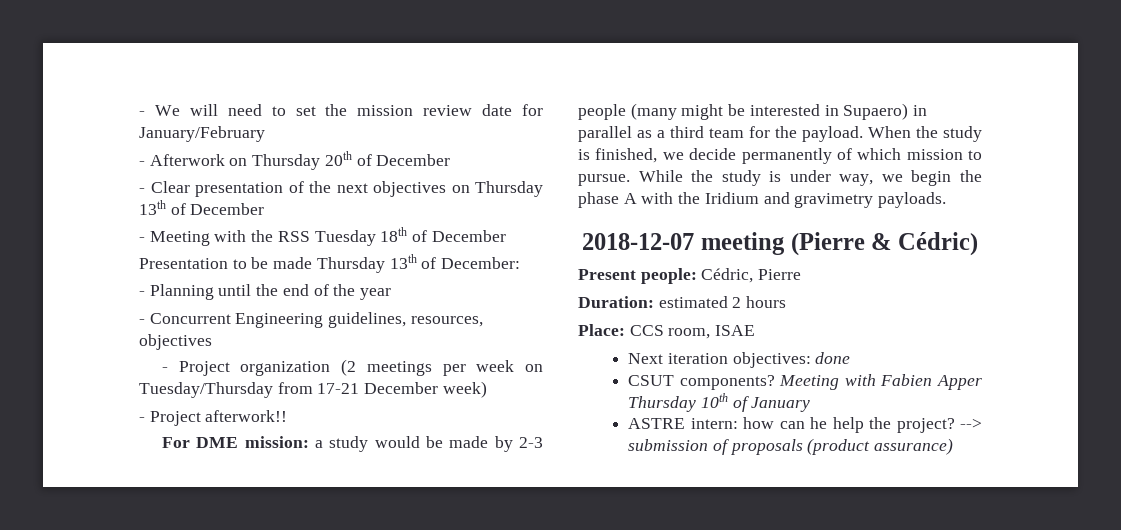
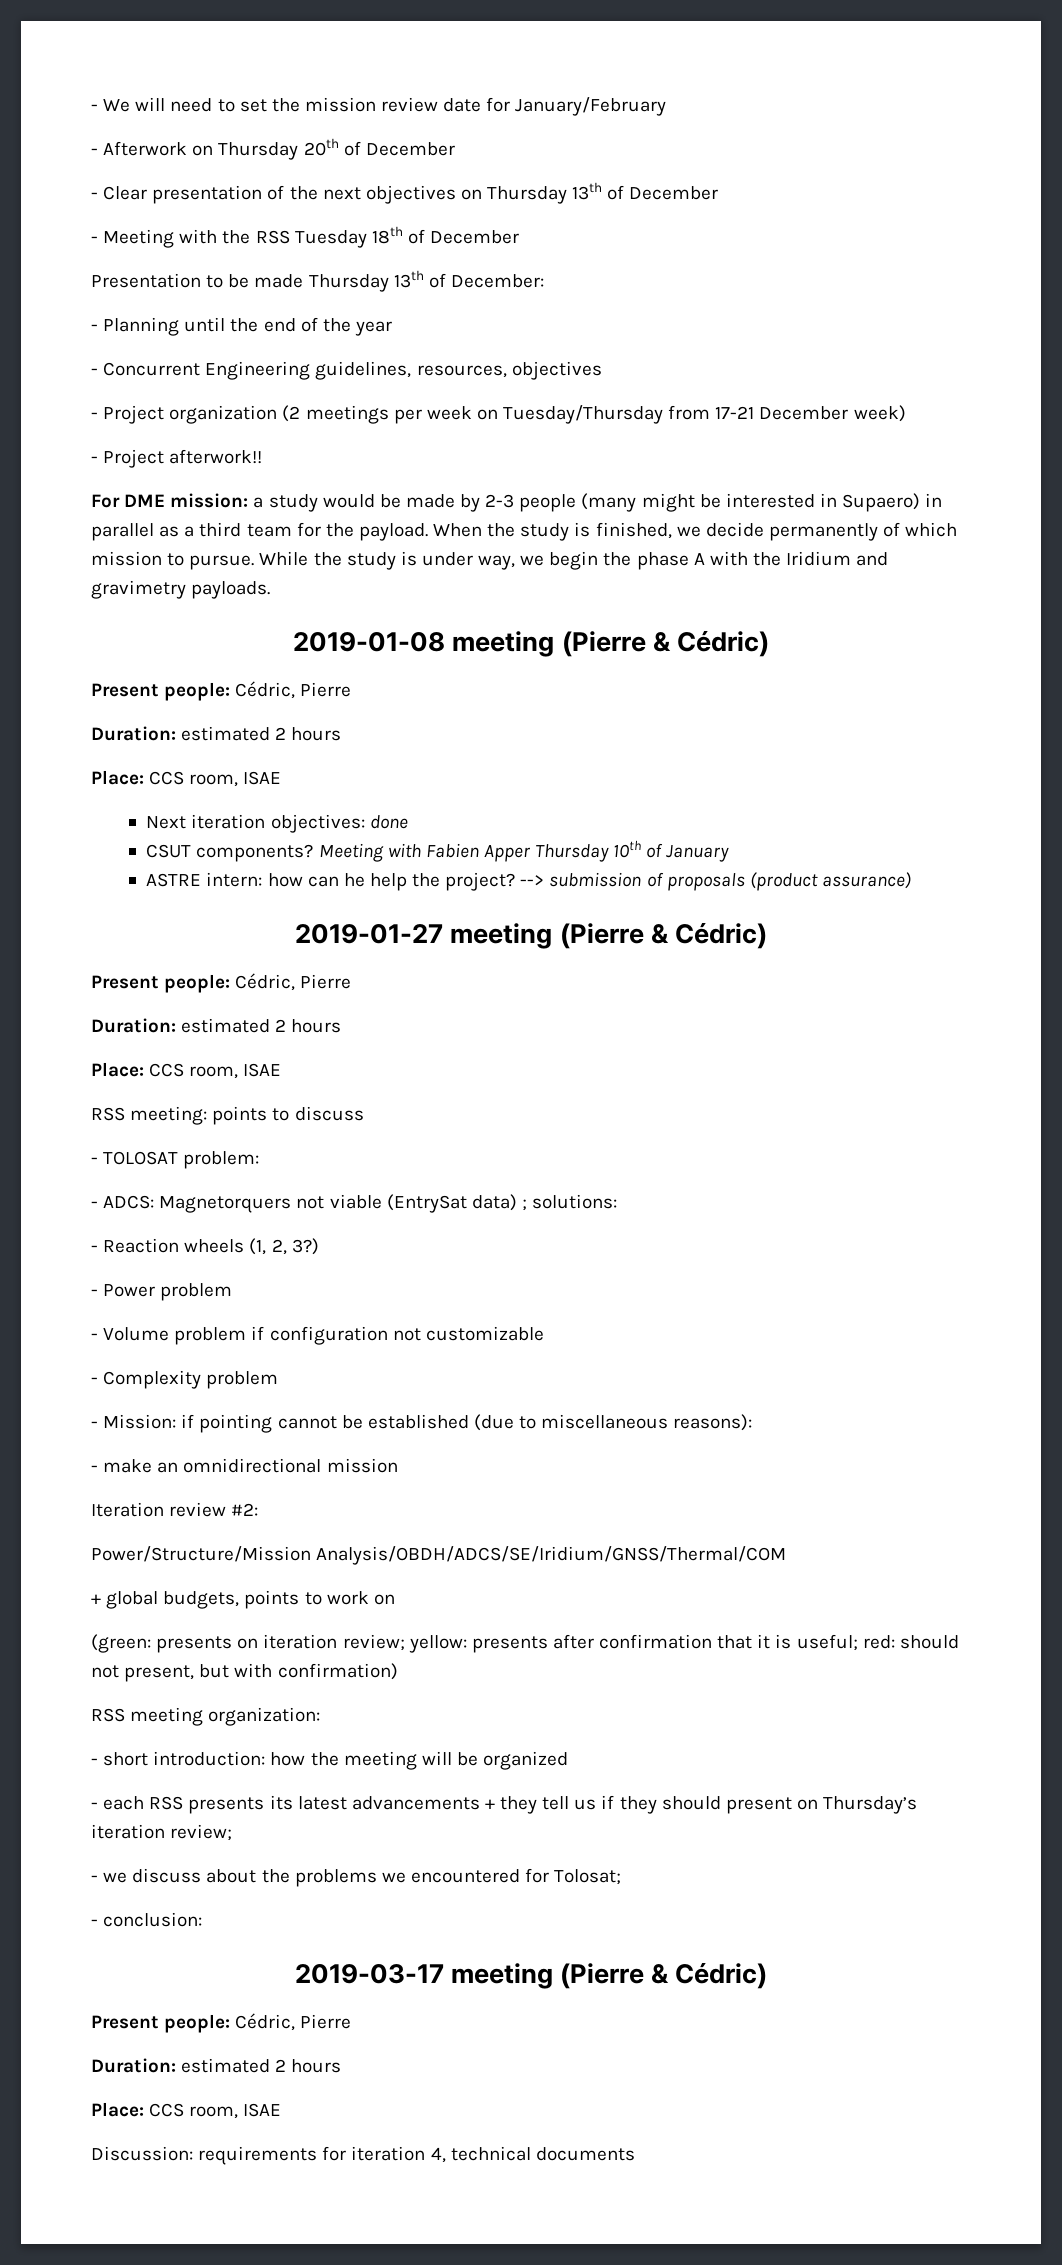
[582,233,695,250] 2018-12-07 -> [293,631,446,652] 2019-01-08
(954, 446) none -> [295,922,767,949] [91,973,352,993] [91,1018,342,1033] [91,1062,282,1079] [91,1106,364,1125] [91,1151,260,1169] [91,1194,618,1213] [91,1238,319,1255] [91,1283,233,1301] [91,1326,544,1345] [91,1370,279,1389] [91,1414,753,1433] [91,1458,398,1473] [91,1502,259,1517] [91,1546,787,1565] [91,1590,395,1609] [91,1634,959,1653] [91,1663,398,1682] [91,1707,321,1726] [91,1751,569,1770] [91,1795,918,1814] [91,1824,233,1841] [91,1868,622,1887] [91,1912,203,1927] [294,1962,768,1989] [91,2013,352,2033] [91,2058,342,2073] [91,2102,282,2119] [91,2146,635,2165] // 2019-01-27 meeting (Pierre & Cédric) // Present people: Cédric, Pierre // Duration: estimated 2 hours // Place: CCS room, ISAE // RSS meeting: points to discuss // - TOLOSAT problem: // - ADCS: Magnetorquers not viable (EntrySat data) ; solutions: // - Reaction wheels (1, 2, 3?) // - Power problem // - Volume problem if configuration not customizable // - Complexity problem // - Mission: if pointing cannot be established (due to miscellaneous reasons): // - make an omnidirectional mission // Iteration review #2: // Power/Structure/Mission Analysis/OBDH/ADCS/SE/Iridium/GNSS/Thermal/COM // + global budgets, points to work on // (green: presents on iteration review; yellow: presents after confirmation that it is useful; red: should not present, but with confirmation) // RSS meeting organization: // - short introduction: how the meeting will be organized // - each RSS presents its latest advancements + they tell us if they should present on Thursday’s iteration review; // - we discuss about the problems we encountered for Tolosat; // - conclusion: // 2019-03-17 meeting (Pierre & Cédric) // Present people: Cédric, Pierre // Duration: estimated 2 hours // Place: CCS room, ISAE // Discussion: requirements for iteration 4, technical documents

